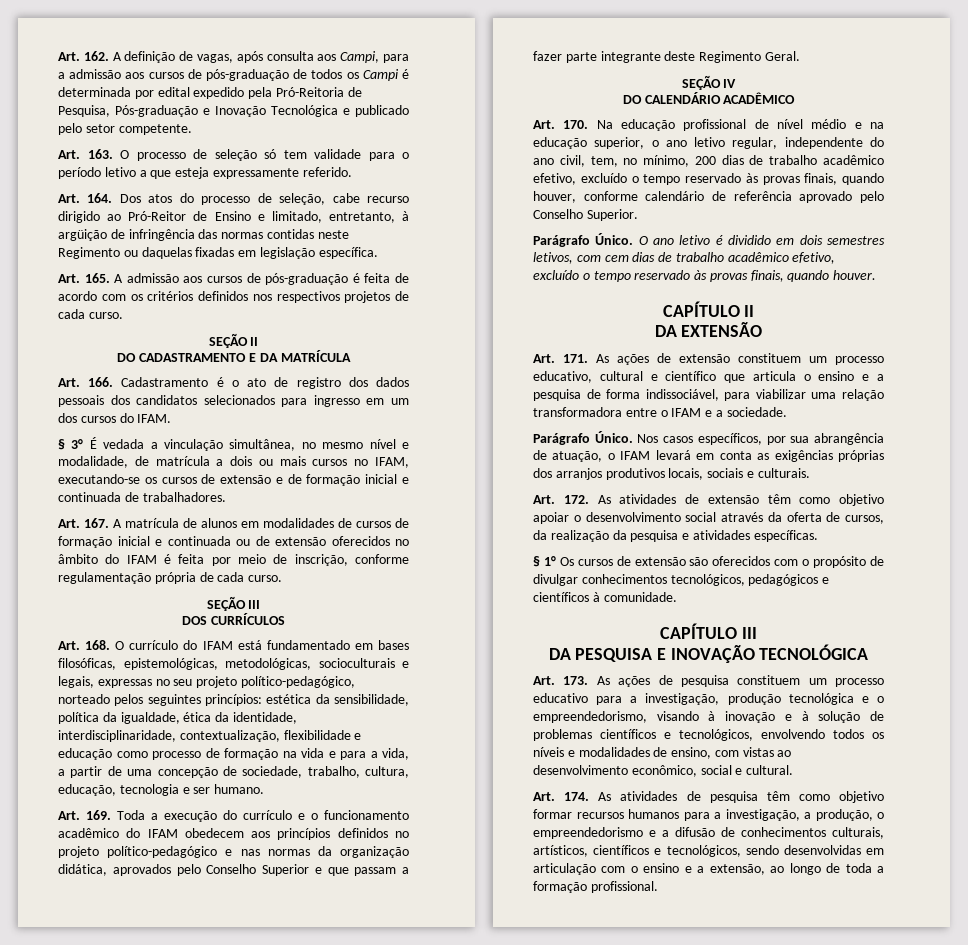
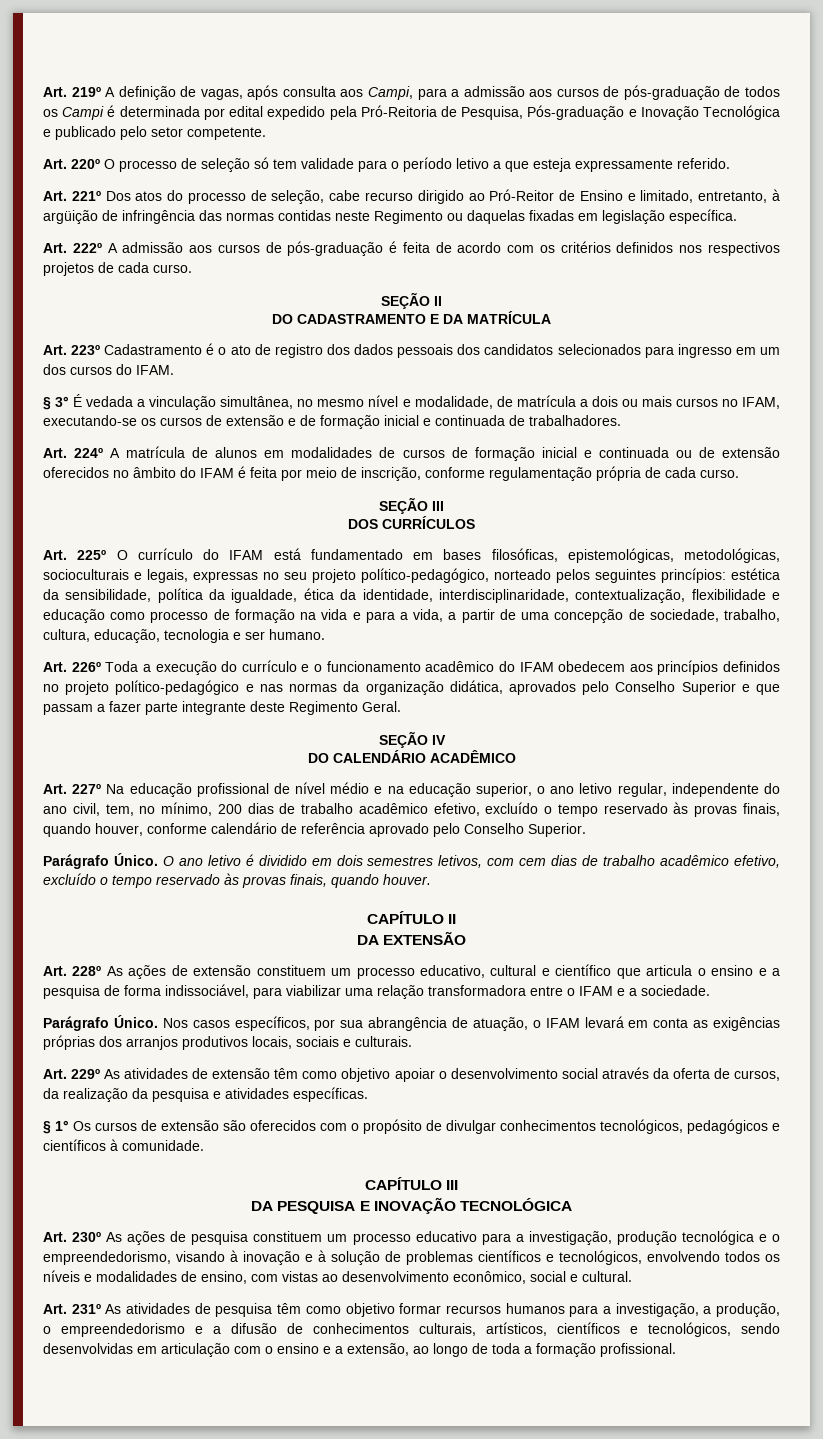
[58,51,109,61] Art. 162. -> [43,87,101,97] Art. 219º
[87,149,113,159] 163. -> [71,159,100,169] 220º
[87,193,113,203] 164. -> [71,191,101,201] 221º
[84,273,110,283] 165. -> [72,243,102,253] 222º
[88,377,114,387] 166. -> [71,345,101,355] 223º
[84,518,109,528] 167. -> [74,448,104,458] 224º
[85,640,111,650] 168. -> [77,550,107,560] 225º
[86,810,111,820] 169. -> [71,662,101,672] 226º
[563,120,589,129] 170. -> [72,784,102,794] 227º
[563,354,588,363] 171. -> [72,966,102,976] 228º
[563,495,589,504] 172. -> [71,1069,101,1079] 229º
[563,676,589,685] 173. -> [72,1232,102,1242] 230º
[564,792,590,801] 174. -> [71,1304,101,1314] 231º

